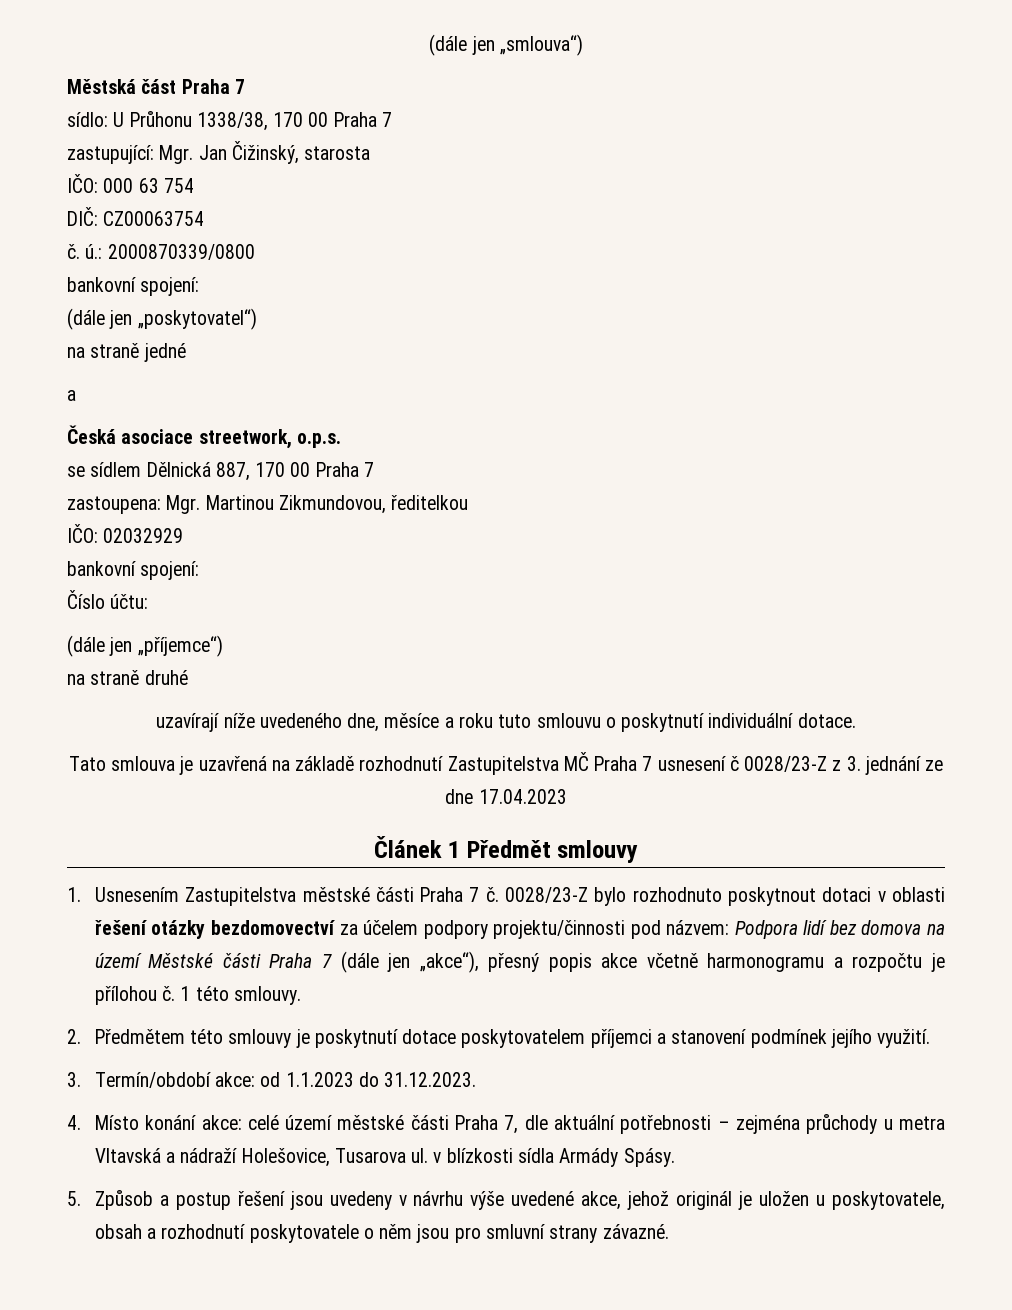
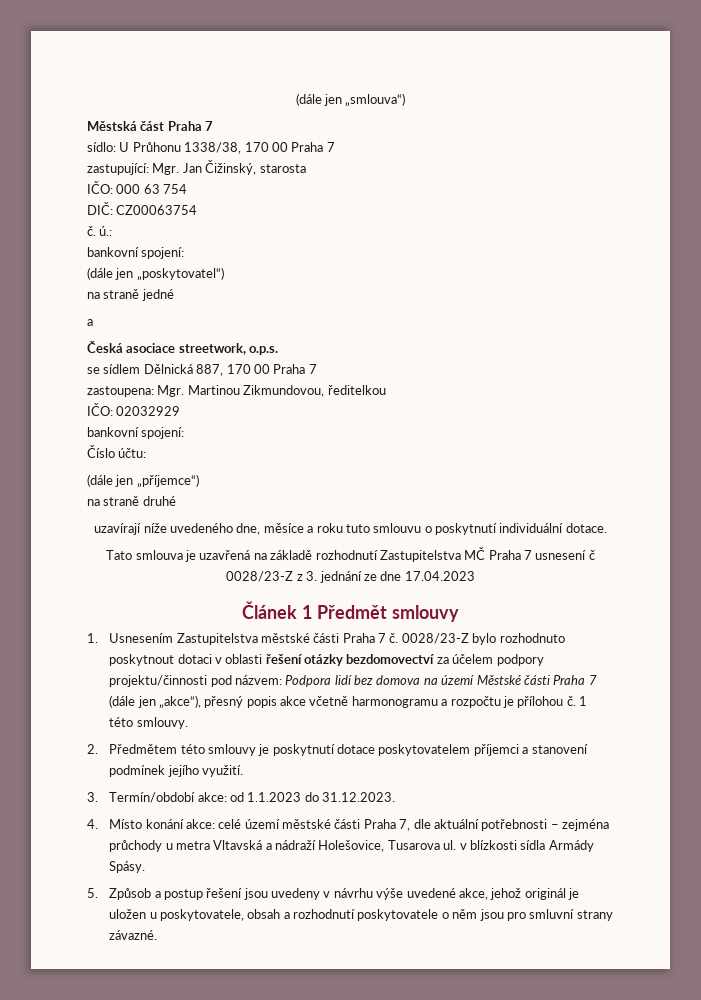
[107,244,255,260] 2000870339/0800 -> (113, 231) none

